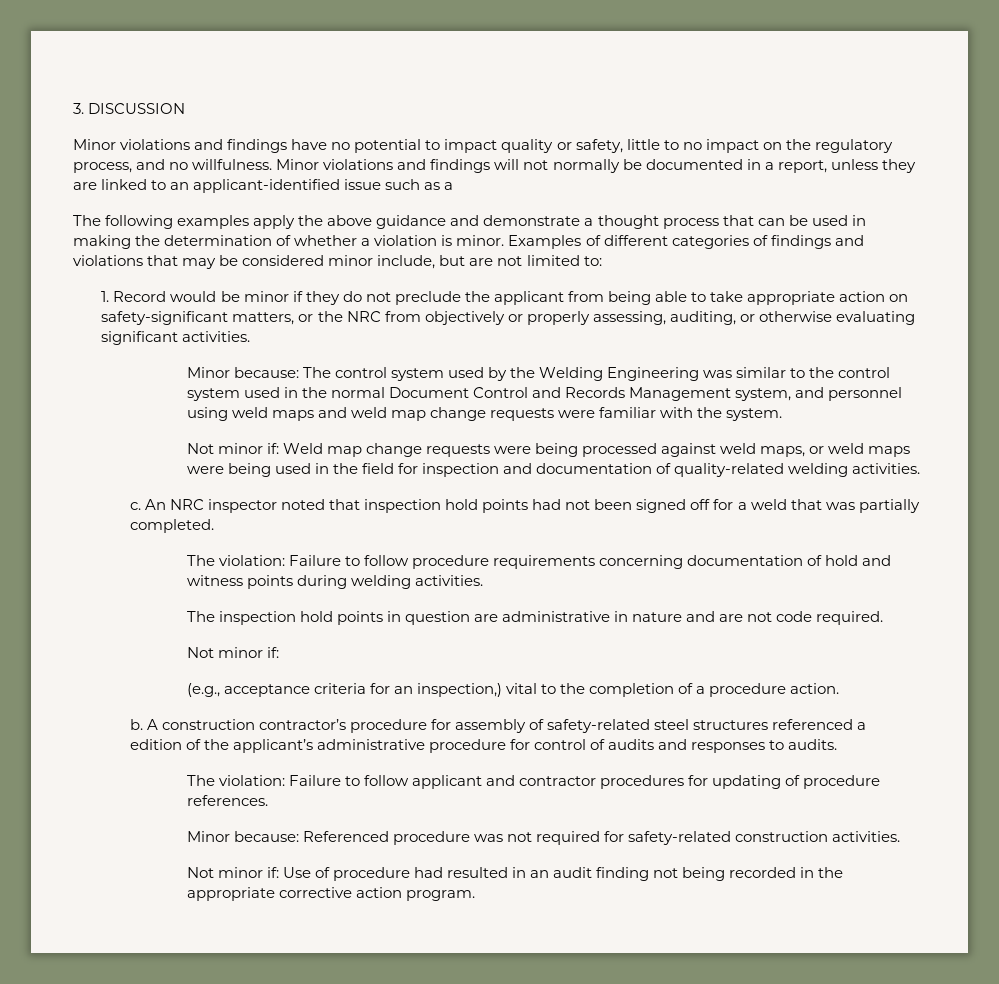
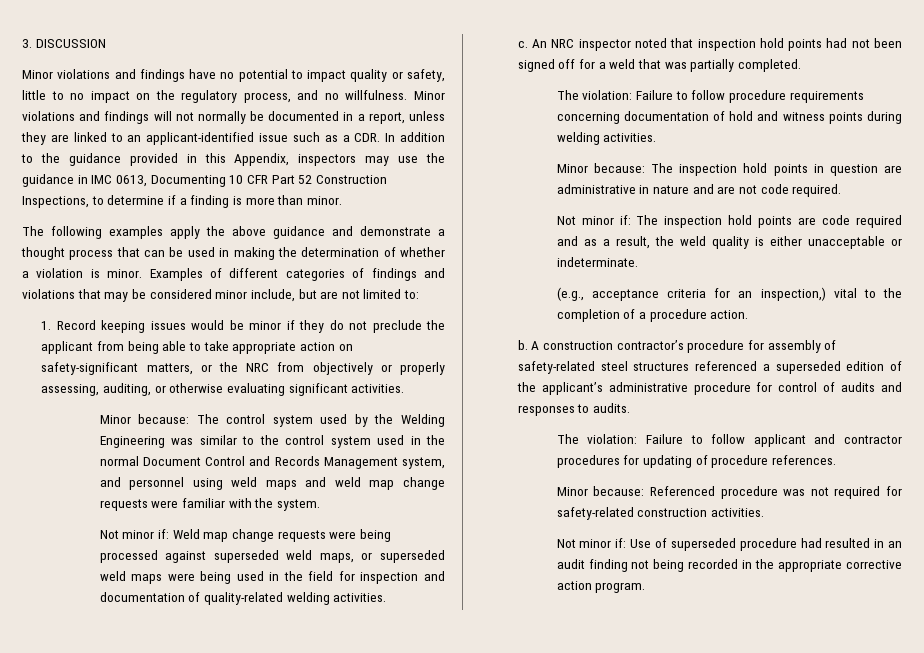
(454, 186) none -> [354,132,445,142] [21,153,445,166] [22,174,387,187] [22,195,342,208] CDR. In addition to the guidance provided in this Appendix, inspectors may use the guidance in IMC 0613, Documenting 10 CFR Part 52 Construction Inspections, to determine if a finding is more than minor.
(167, 296) none -> [101,320,186,333] keeping issues
(717, 450) none -> [213,550,279,563] superseded
(825, 450) none -> [380,550,446,563] superseded
(483, 580) none -> [556,163,645,173] Minor because:
(279, 652) none -> [636,215,902,228] [556,236,903,249] [556,257,638,267] The inspection hold points are code required and as a result, the weld quality is either unacceptable or indeterminate.
(867, 726) none -> [775,361,841,374] superseded
(330, 872) none -> [670,538,736,551] superseded

